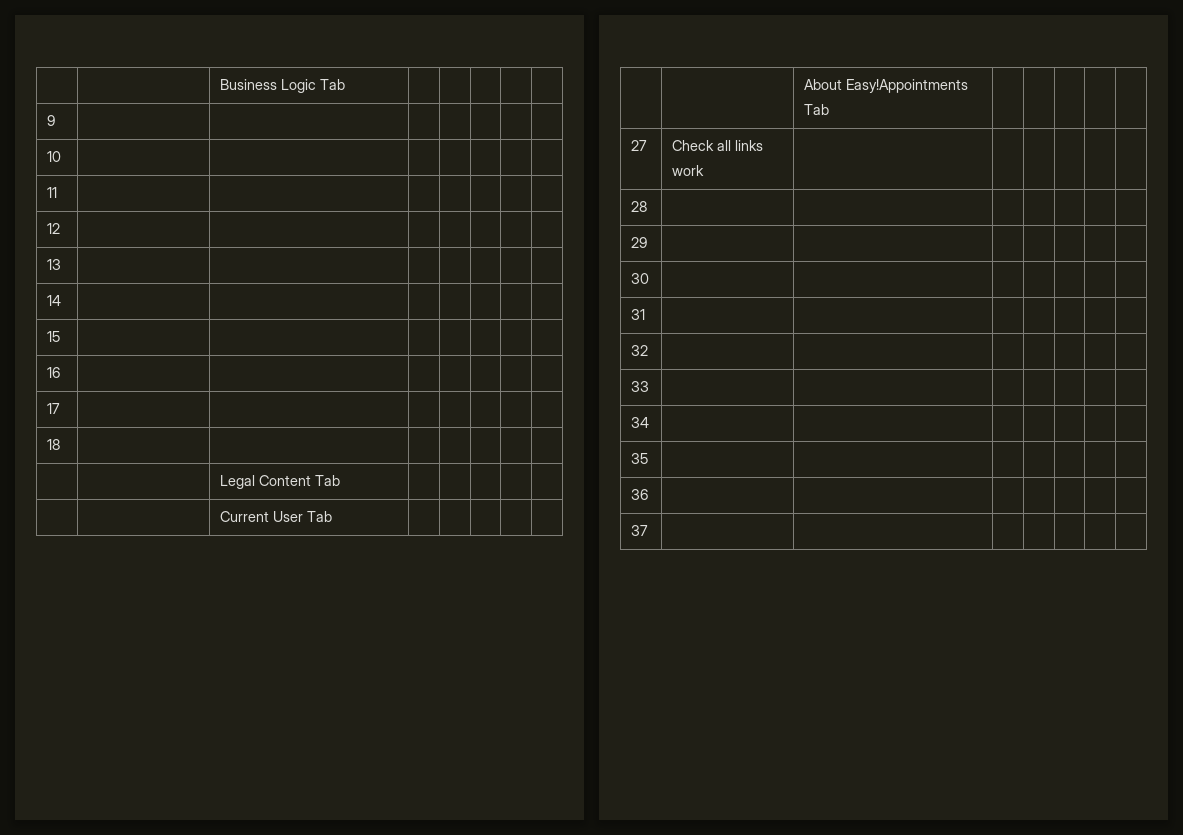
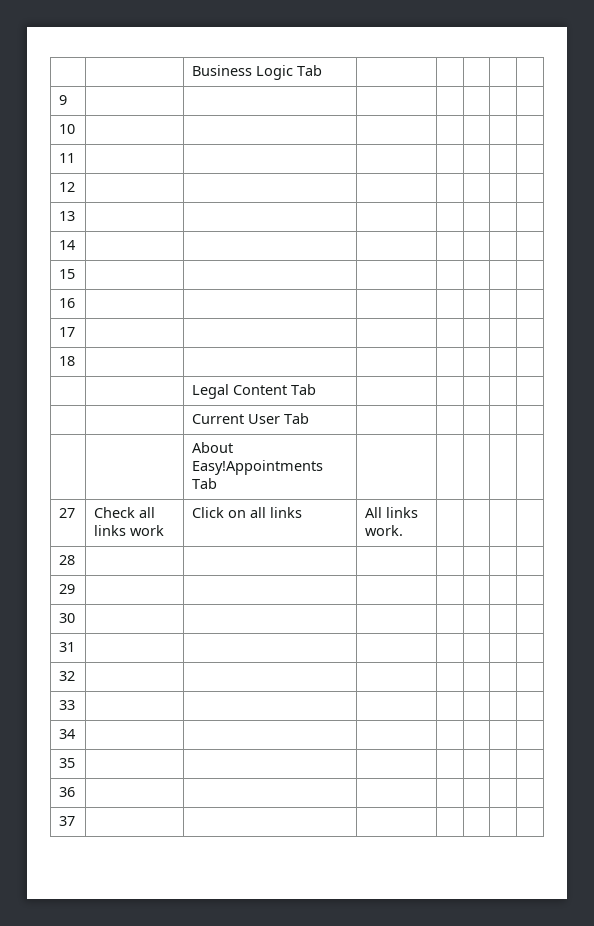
(705, 170) | -> [192,507,303,518] [365,507,419,518] [365,525,404,536] Click on all links | All links work.

